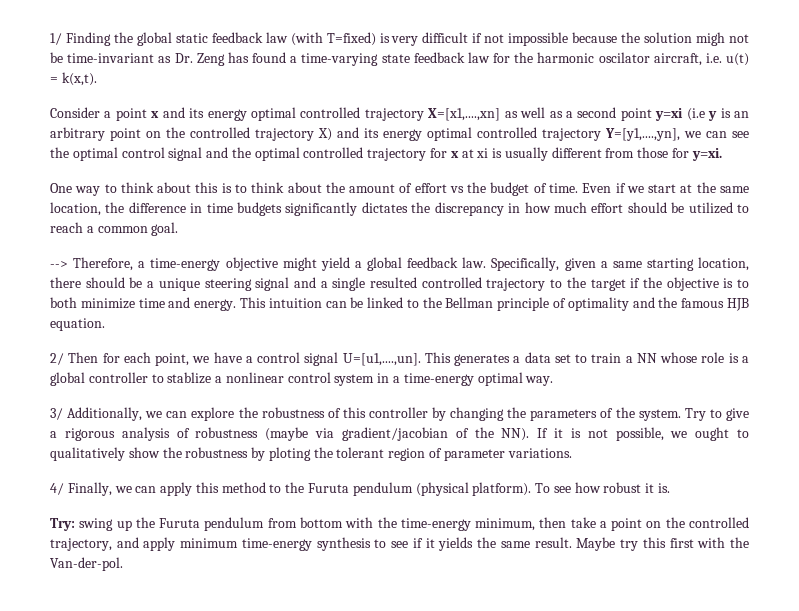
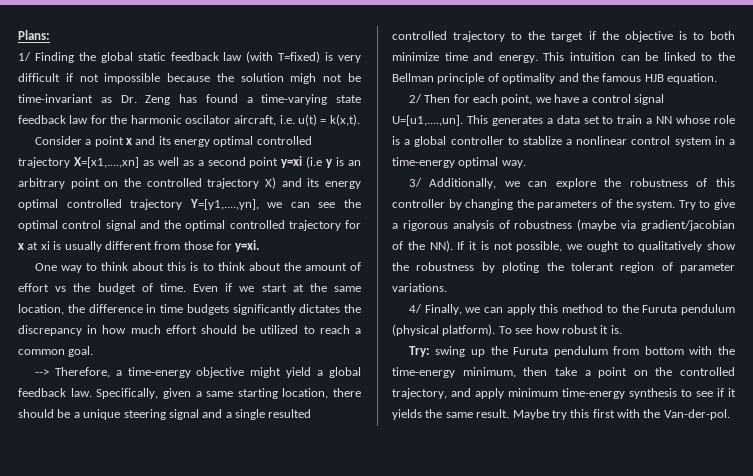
(50, 39) none -> [18,30,50,40] Plans: //

